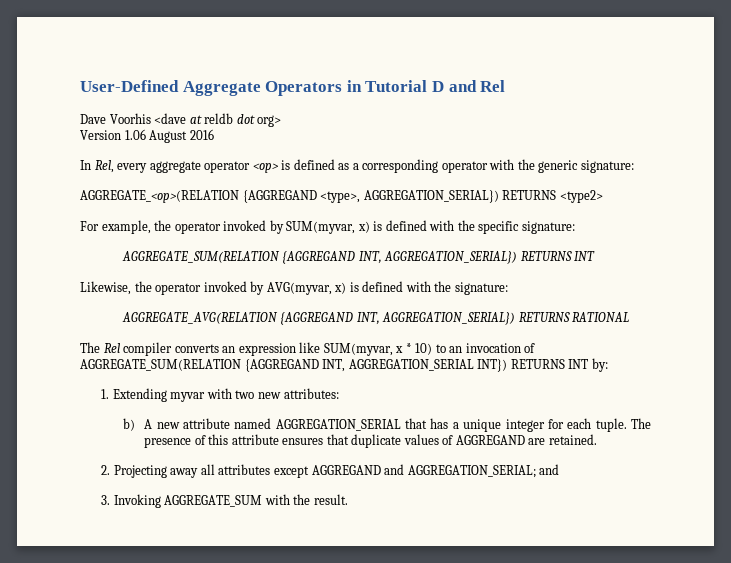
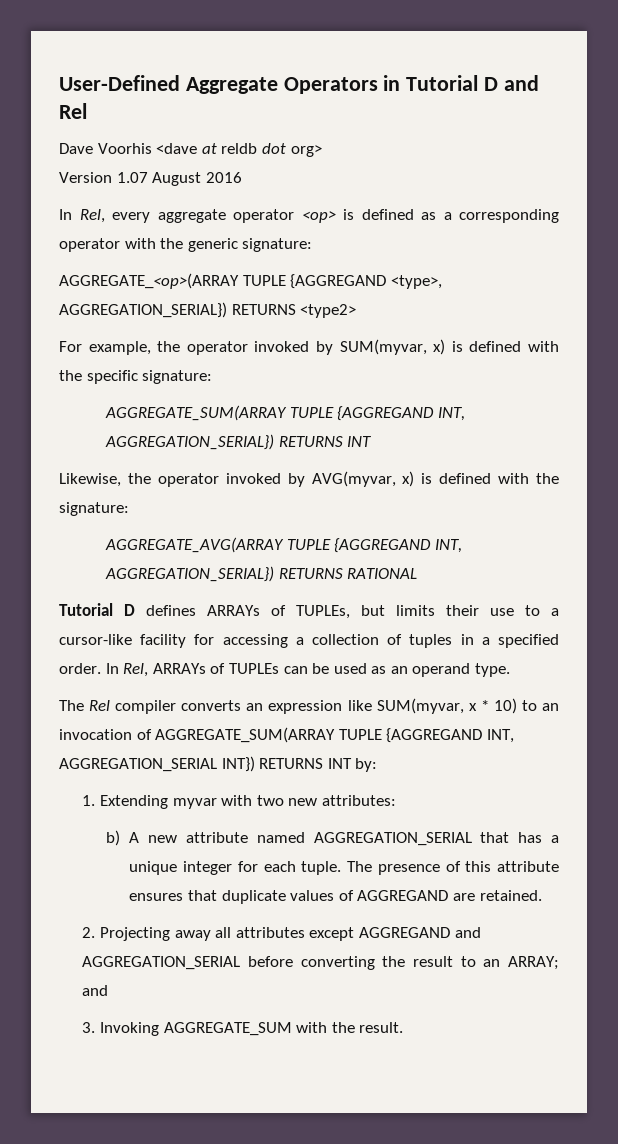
[124,129,146,140] 1.06 -> [116,172,148,183] 1.07
[80,190,239,203] AGGREGATE_<op>(RELATION -> [59,273,286,289] AGGREGATE_<op>(ARRAY TUPLE
[121,251,280,263] AGGREGATE_SUM(RELATION -> [104,405,334,421] AGGREGATE_SUM(ARRAY TUPLE
[121,312,278,324] AGGREGATE_AVG(RELATION -> [104,537,331,553] AGGREGATE_AVG(ARRAY TUPLE
(630, 317) none -> [59,603,559,619] [59,634,559,648] [59,663,511,677] // Tutorial D defines ARRAYs of TUPLEs, but limits their use to a cursor-like facility for accessing a collection of tuples in a specified order. In Rel, ARRAYs of TUPLEs can be used as an operand type.
[80,359,241,371] AGGREGATE_SUM(RELATION -> [155,727,382,743] AGGREGATE_SUM(ARRAY TUPLE
[407,465,536,478] AGGREGATION_SERIAL; -> [82,956,559,970] AGGREGATION_SERIAL before converting the result to an ARRAY;

